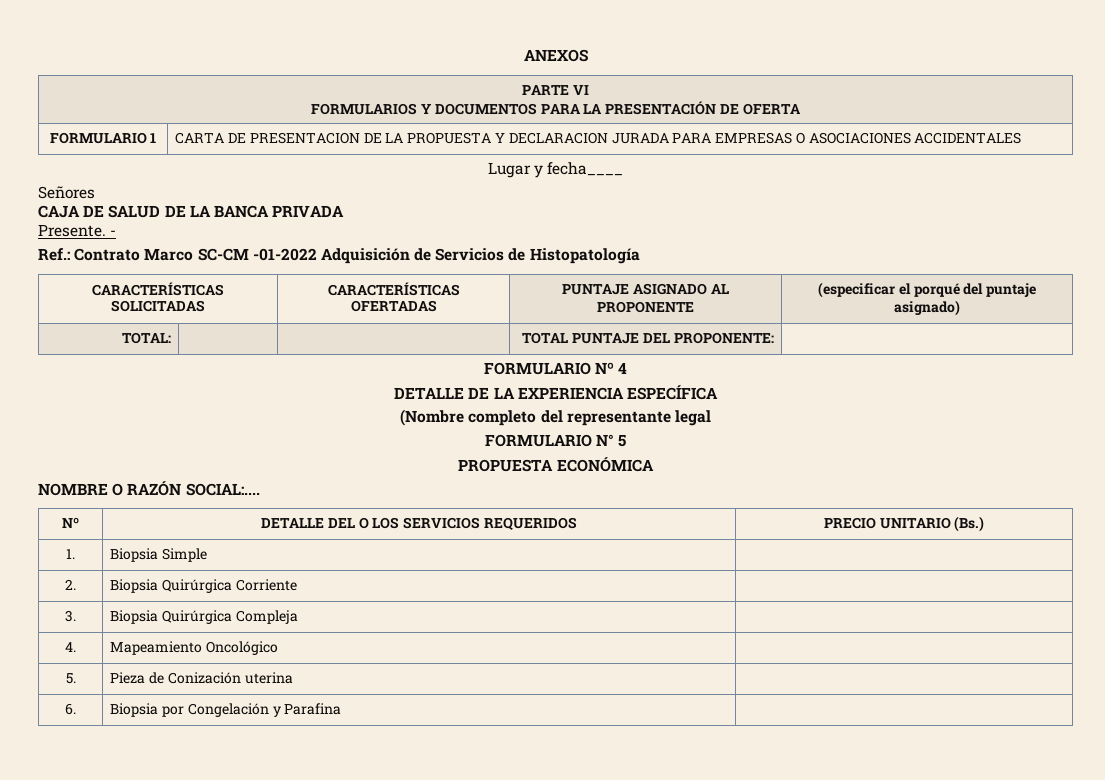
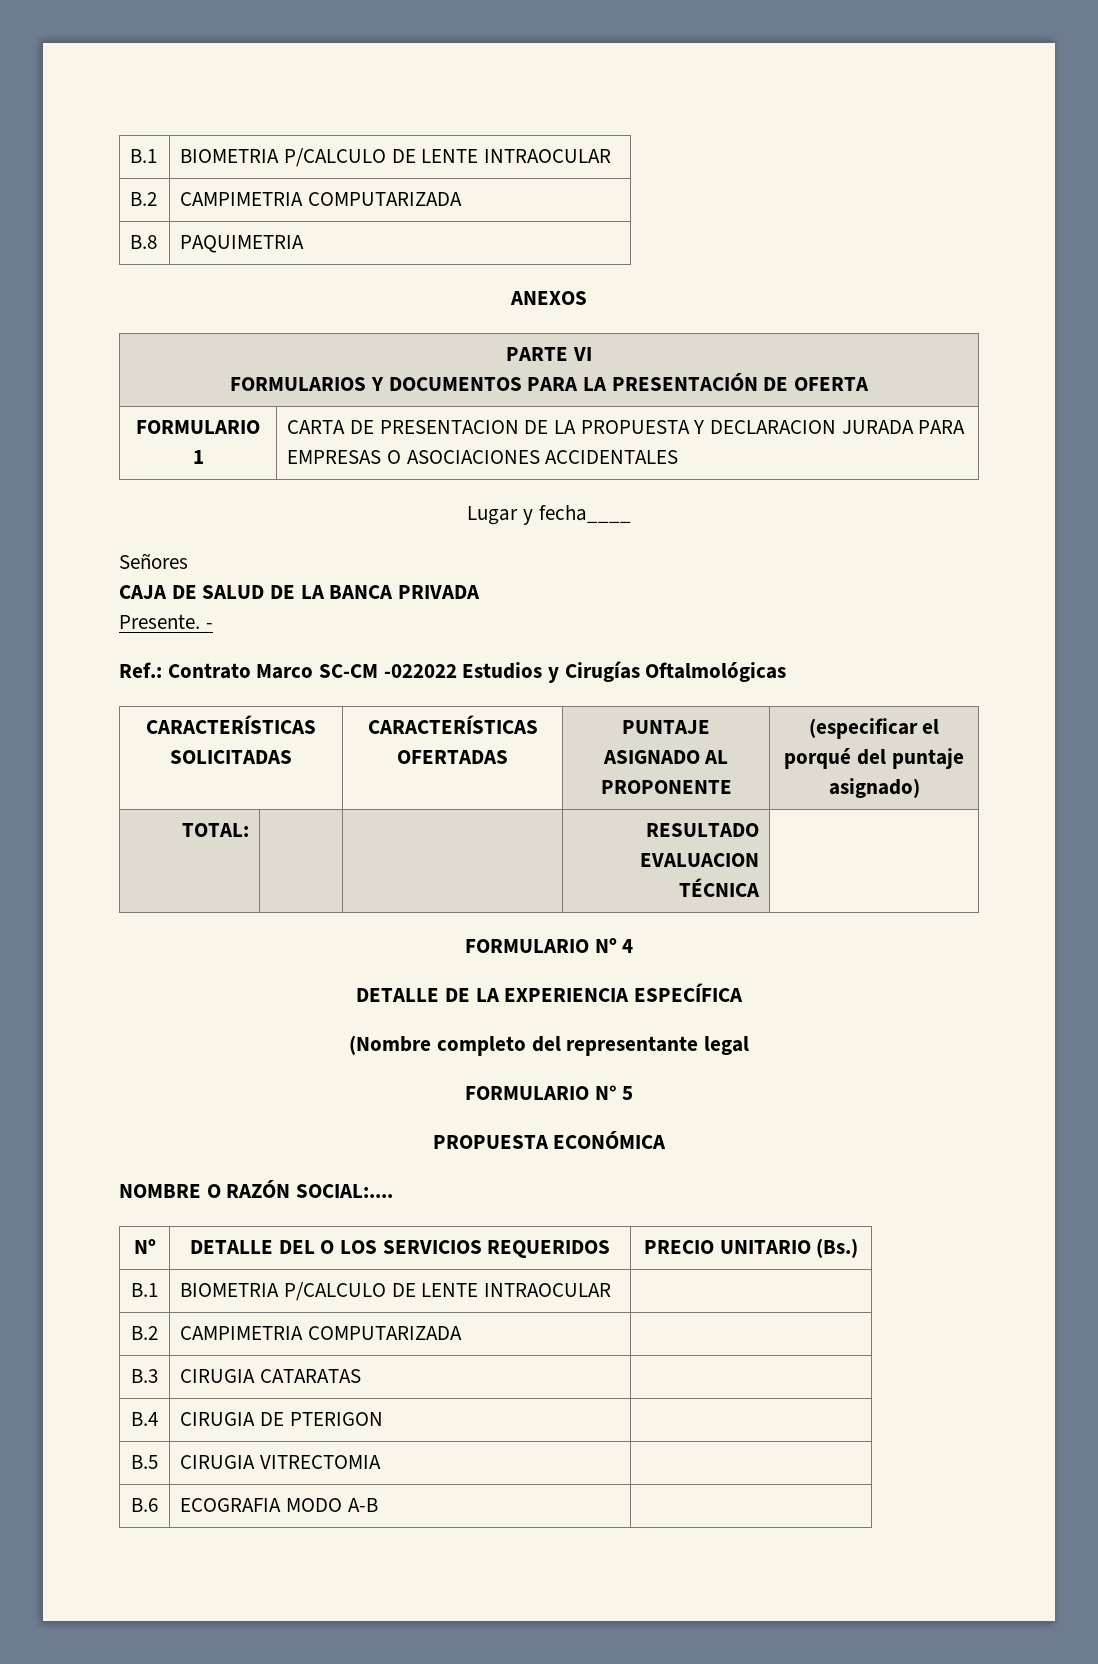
(523, 55) none -> [130,149,158,163] [180,148,611,167] [130,192,158,206] [180,192,462,206] [130,235,158,249] [180,235,305,253] B.1 | BIOMETRIA P/CALCULO DE LENTE INTRAOCULAR // B.2 | CAMPIMETRIA COMPUTARIZADA // B.8 | PAQUIMETRIA //
[252,248,640,264] -01-2022 Adquisición de Servicios de Histopatología -> [383,661,787,683] -022022 Estudios y Cirugías Oftalmológicas
[522,332,774,344] TOTAL PUNTAJE DEL PROPONENTE: -> [645,823,759,837] [639,853,759,867] [678,878,760,897] RESULTADO EVALUACION TÉCNICA
[66,549,75,559] [110,548,208,562] [65,579,76,590] [110,579,297,593] [65,610,76,622] [110,610,298,624] [65,642,76,652] [110,641,279,655] [65,673,76,684] [110,672,293,684] [65,703,76,715] [110,703,342,717] 1. | Biopsia Simple | // 2. | Biopsia Quirúrgica Corriente | // 3. | Biopsia Quirúrgica Compleja | // 4. | Mapeamiento Oncológico | // 5. | Pieza de Conización uterina | // 6. | Biopsia por Congelación y Parafina -> [131,1283,158,1297] [180,1282,611,1301] [131,1326,158,1340] [180,1326,462,1340] [131,1369,158,1383] [180,1369,361,1383] [131,1412,158,1426] [180,1412,383,1426] [131,1455,158,1469] [180,1455,381,1469] [131,1498,158,1512] [180,1498,378,1512] B.1 | BIOMETRIA P/CALCULO DE LENTE INTRAOCULAR | // B.2 | CAMPIMETRIA COMPUTARIZADA | // B.3 | CIRUGIA CATARATAS | // B.4 | CIRUGIA DE PTERIGON | // B.5 | CIRUGIA VITRECTOMIA | // B.6 | ECOGRAFIA MODO A-B

